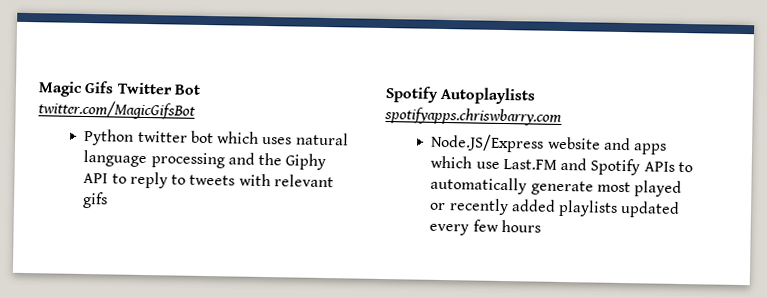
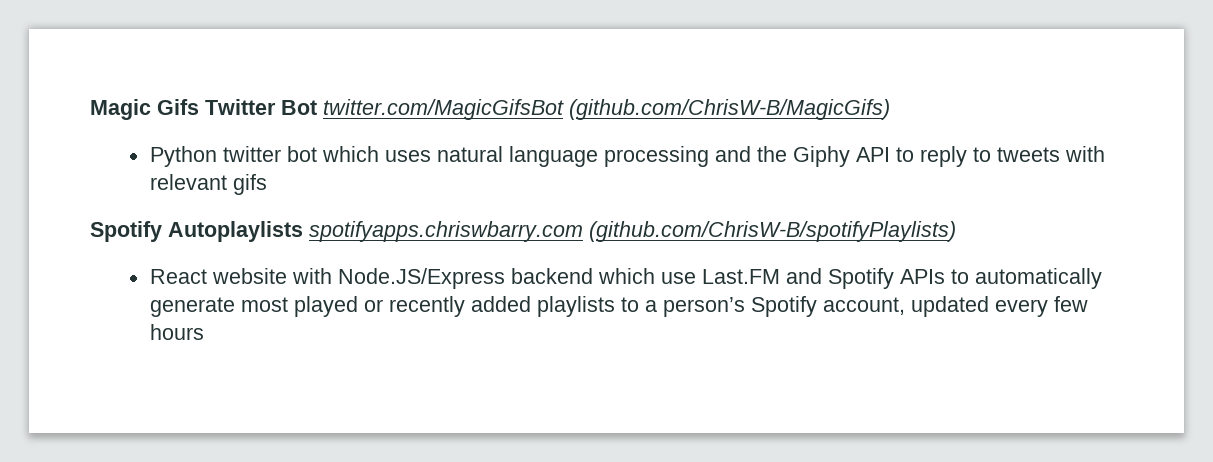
(196, 110) none -> [569,99,890,120] (github.com/ChrisW-B/MagicGifs)
[430,133,668,155] // Node.JS/Express website and apps -> [589,221,956,242] [149,268,593,289] (github.com/ChrisW-B/spotifyPlaylists) // React website with Node.JS/Express backend
(619, 208) none -> [620,296,905,317] to a person’s Spotify account,

